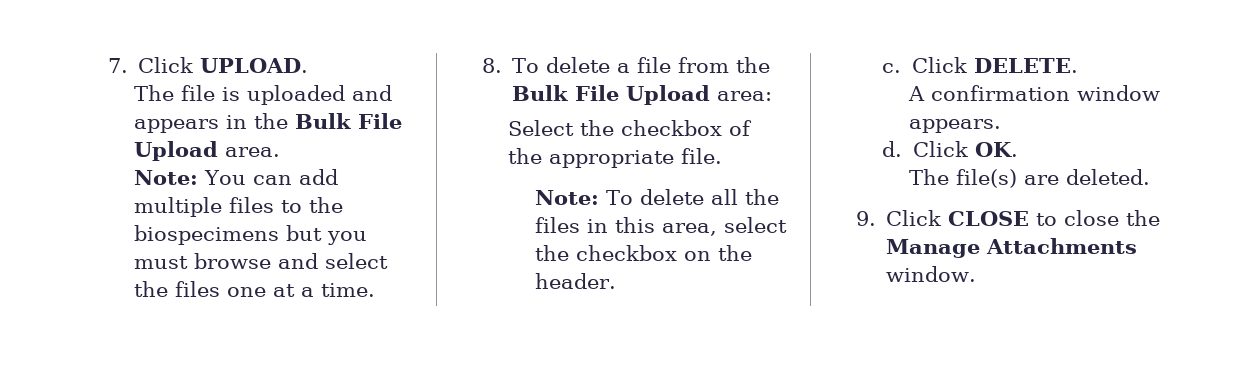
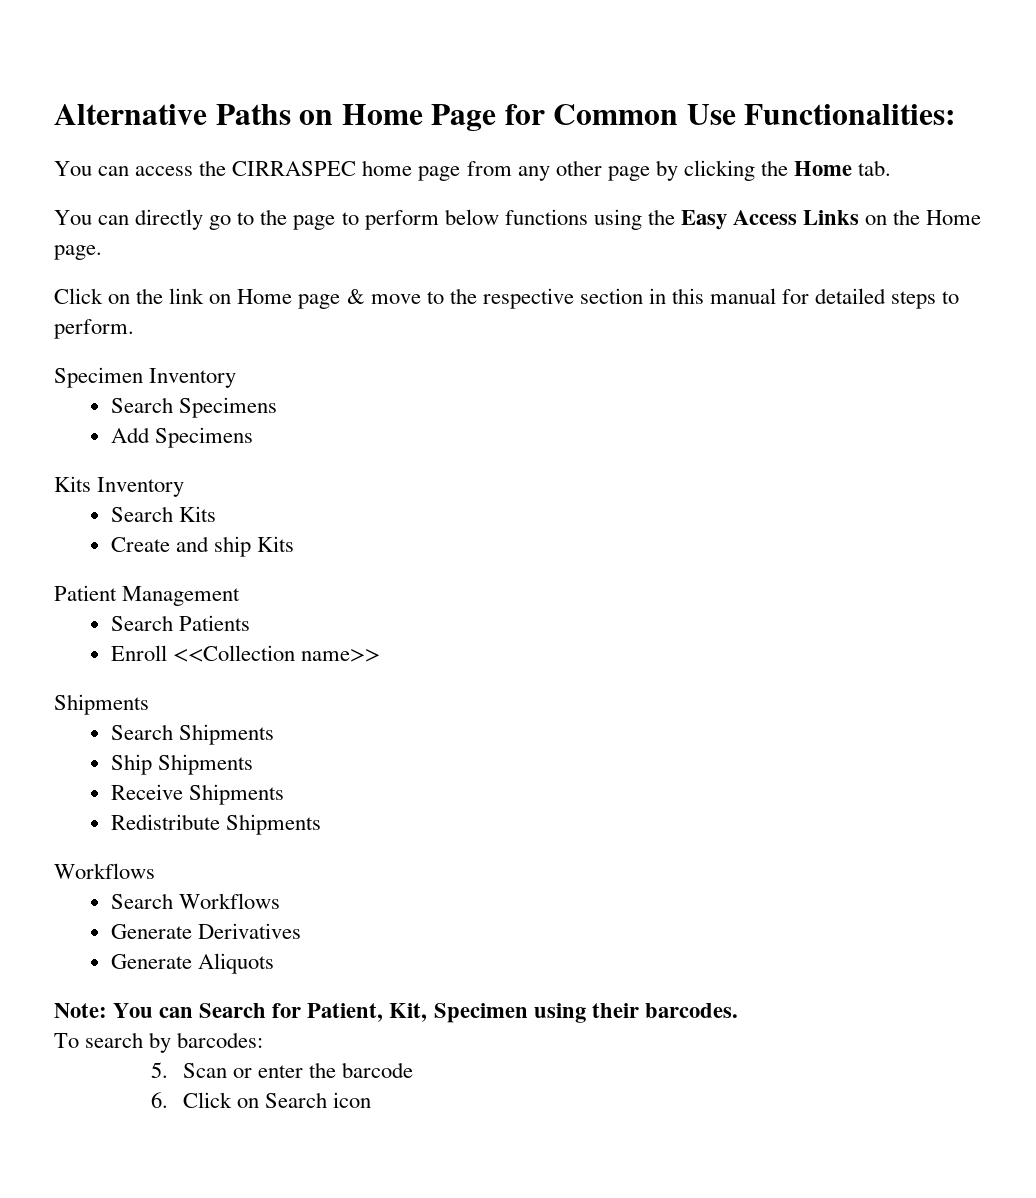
[107,57,308,73] [134,85,393,105] [134,113,403,133] [134,141,281,161] [134,169,339,185] [134,197,344,217] [134,225,368,245] [134,253,389,269] [134,281,376,297] [481,57,770,73] [511,85,772,105] [508,120,753,136] [508,148,723,168] [534,189,779,205] [534,217,787,236] [534,245,752,261] [534,273,616,289] [882,57,1078,73] [907,85,1160,101] [908,119,1001,133] [882,141,1018,157] [908,169,1150,188] [855,210,1160,226] [885,238,1137,258] [885,266,976,282] 7. Click UPLOAD. // The file is uploaded and appears in the Bulk File Upload area. // Note: You can add multiple files to the biospecimens but you must browse and select the files one at a time. // 8. To delete a file from the Bulk File Upload area: // Select the checkbox of the appropriate file. // Note: To delete all the files in this area, select the checkbox on the header. // c. Click DELETE. // A confirmation window appears. // d. Click OK. // The file(s) are deleted. // 9. Click CLOSE to close the Manage Attachments window. -> [54,104,956,132] [54,160,892,181] [54,209,982,230] [54,245,102,260] [54,288,960,309] [54,319,134,339] [54,367,237,388] [111,397,278,418] [111,427,254,448] [54,476,185,497] [111,506,217,522] [111,536,295,557] [54,585,241,606] [111,615,251,631] [111,645,381,662] [54,694,149,715] [111,724,275,745] [111,754,254,775] [111,784,285,805] [111,814,322,835] [54,863,155,879] [111,893,281,909] [111,923,302,939] [111,953,275,974] [54,1003,738,1023] [54,1032,264,1053] [150,1062,414,1078] [150,1092,372,1108] Alternative Paths on Home Page for Common Use Functionalities: // You can access the CIRRASPEC home page from any other page by clicking the Home tab. // You can directly go to the page to perform below functions using the Easy Access Links on the Home page. // Click on the link on Home page & move to the respective section in this manual for detailed steps to perform. // Specimen Inventory // Search Specimens // Add Specimens // Kits Inventory // Search Kits // Create and ship Kits // Patient Management // Search Patients // Enroll <<Collection name>> // Shipments // Search Shipments // Ship Shipments // Receive Shipments // Redistribute Shipments // Workflows // Search Workflows // Generate Derivatives // Generate Aliquots // Note: You can Search for Patient, Kit, Specimen using their barcodes. // To search by barcodes: // 5. Scan or enter the barcode // 6. Click on Search icon

